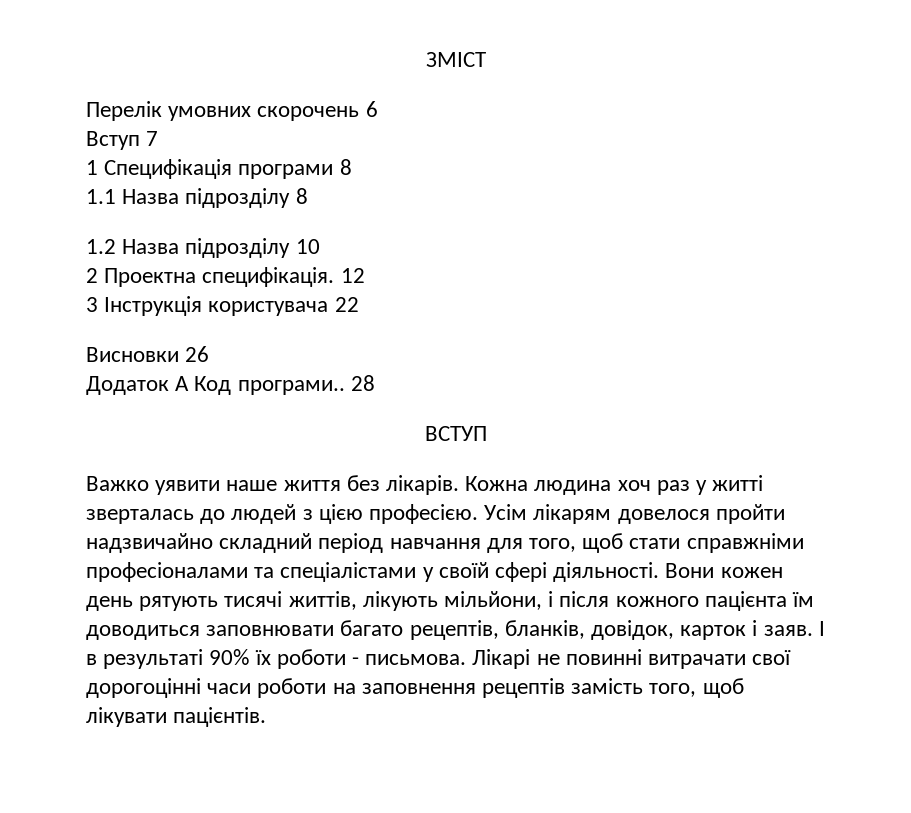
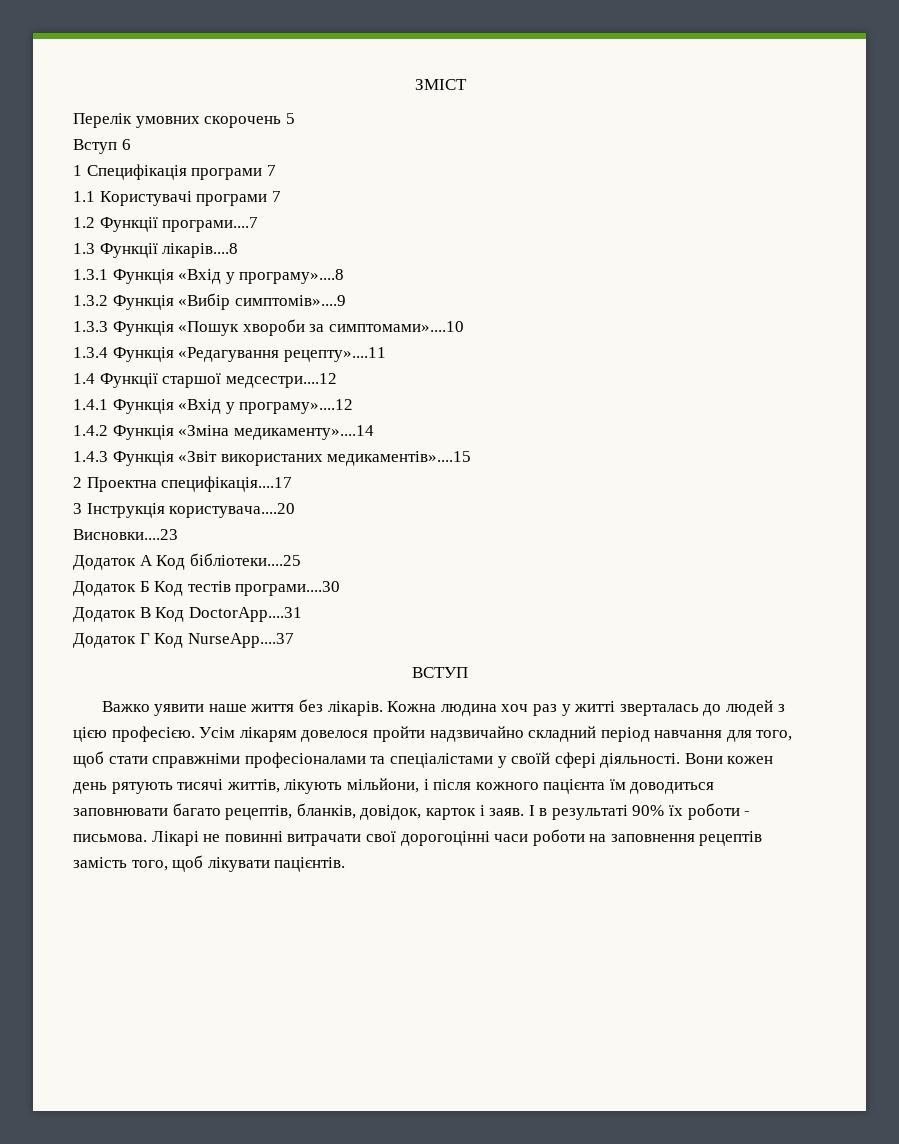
[365,101,378,117] 6 -> [285,113,295,124] 5
[146,131,159,146] 7 -> [121,139,131,150] 6
[339,159,352,175] 8 -> [266,165,276,176] 7
[122,188,308,208] [86,238,320,258] Назва підрозділу 8 // 1.2 Назва підрозділу 10 -> [99,191,281,206] [73,217,259,232] [73,243,239,258] [73,269,345,284] [73,293,346,310] [73,319,464,336] [73,347,386,362] [73,373,337,388] [73,399,354,414] [73,425,374,440] [73,451,472,466] Користувачі програми 7 // 1.2 Функції програми....7 // 1.3 Функції лікарів....8 // 1.3.1 Функція «Вхід у програму»....8 // 1.3.2 Функція «Вибір симптомів»....9 // 1.3.3 Функція «Пошук хвороби за симптомами»....10 // 1.3.4 Функція «Редагування рецепту»....11 // 1.4 Функції старшої медсестри....12 // 1.4.1 Функція «Вхід у програму»....12 // 1.4.2 Функція «Зміна медикаменту»....14 // 1.4.3 Функція «Звіт використаних медикаментів»....15
[202,267,365,287] специфікація. 12 -> [161,476,293,492] специфікація....17
[208,297,359,316] [86,346,210,362] користувача 22 // Висновки 26 -> [169,503,296,518] [73,529,178,540] користувача....20 // Висновки....23
[237,375,375,395] програми.. 28 -> [189,553,301,566] [73,581,341,596] [73,607,302,622] [73,633,294,648] бібліотеки....25 // Додаток Б Код тестів програми....30 // Додаток В Код DoctorApp....31 // Додаток Г Код NurseApp....37

